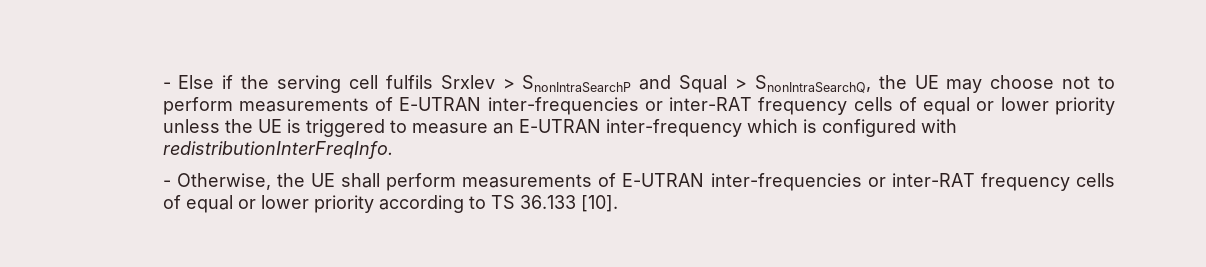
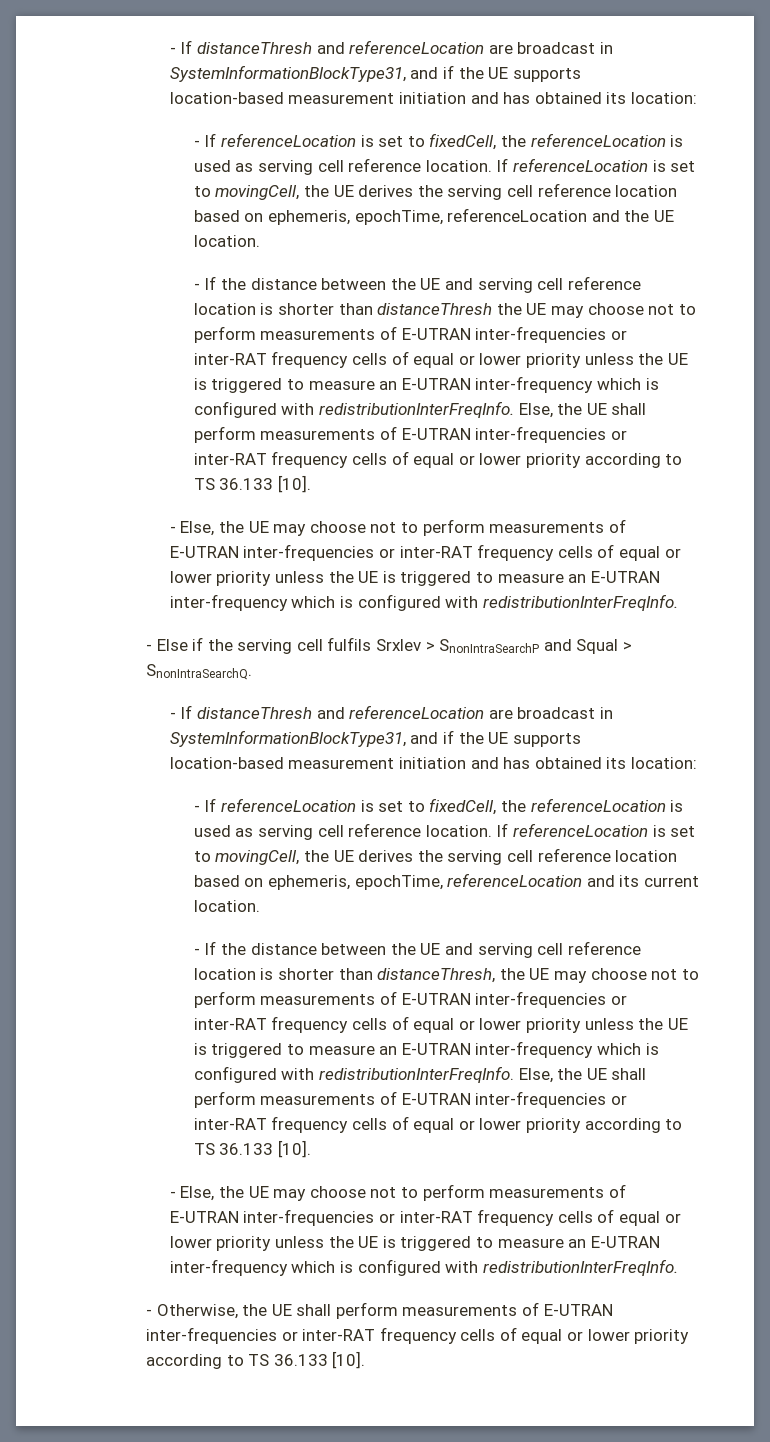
[162,82,171,89] - -> [169,40,614,54] [169,65,581,82] [169,92,698,104] [193,133,684,150] [193,158,696,175] [193,183,678,200] [193,208,674,225] [193,235,260,247] [193,276,641,293] [193,303,696,318] [193,326,627,343] [193,351,688,368] [193,376,659,393] [193,401,647,418] [193,426,627,443] [193,451,683,468] [193,475,312,493] [169,519,626,536] [169,544,681,561] [169,571,660,586] [169,594,678,611] [145,644,152,651] - If distanceThresh and referenceLocation are broadcast in SystemInformationBlockType31, and if the UE supports location-based measurement initiation and has obtained its location: // - If referenceLocation is set to fixedCell, the referenceLocation is used as serving cell reference location. If referenceLocation is set to movingCell, the UE derives the serving cell reference location based on ephemeris, epochTime, referenceLocation and the UE location. // - If the distance between the UE and serving cell reference location is shorter than distanceThresh the UE may choose not to perform measurements of E-UTRAN inter-frequencies or inter-RAT frequency cells of equal or lower priority unless the UE is triggered to measure an E-UTRAN inter-frequency which is configured with redistributionInterFreqInfo. Else, the UE shall perform measurements of E-UTRAN inter-frequencies or inter-RAT frequency cells of equal or lower priority according to TS 36.133 [10]. // - Else, the UE may choose not to perform measurements of E-UTRAN inter-frequencies or inter-RAT frequency cells of equal or lower priority unless the UE is triggered to measure an E-UTRAN inter-frequency which is configured with redistributionInterFreqInfo. // -
[754,75,871,93] SnonIntraSearchQ, -> [145,664,252,680] [169,705,614,719] [169,730,581,747] [169,757,698,769] [193,798,684,815] [193,823,696,840] [193,848,678,865] [193,873,699,890] [193,900,260,912] [193,941,641,958] [193,968,699,983] [193,991,627,1008] [193,1016,688,1033] [193,1041,659,1058] [193,1066,647,1083] [193,1091,627,1108] [193,1116,683,1133] [193,1140,312,1158] [169,1186,215,1201] SnonIntraSearchQ. // - If distanceThresh and referenceLocation are broadcast in SystemInformationBlockType31, and if the UE supports location-based measurement initiation and has obtained its location: // - If referenceLocation is set to fixedCell, the referenceLocation is used as serving cell reference location. If referenceLocation is set to movingCell, the UE derives the serving cell reference location based on ephemeris, epochTime, referenceLocation and its current location. // - If the distance between the UE and serving cell reference location is shorter than distanceThresh, the UE may choose not to perform measurements of E-UTRAN inter-frequencies or inter-RAT frequency cells of equal or lower priority unless the UE is triggered to measure an E-UTRAN inter-frequency which is configured with redistributionInterFreqInfo. Else, the UE shall perform measurements of E-UTRAN inter-frequencies or inter-RAT frequency cells of equal or lower priority according to TS 36.133 [10]. // - Else,

